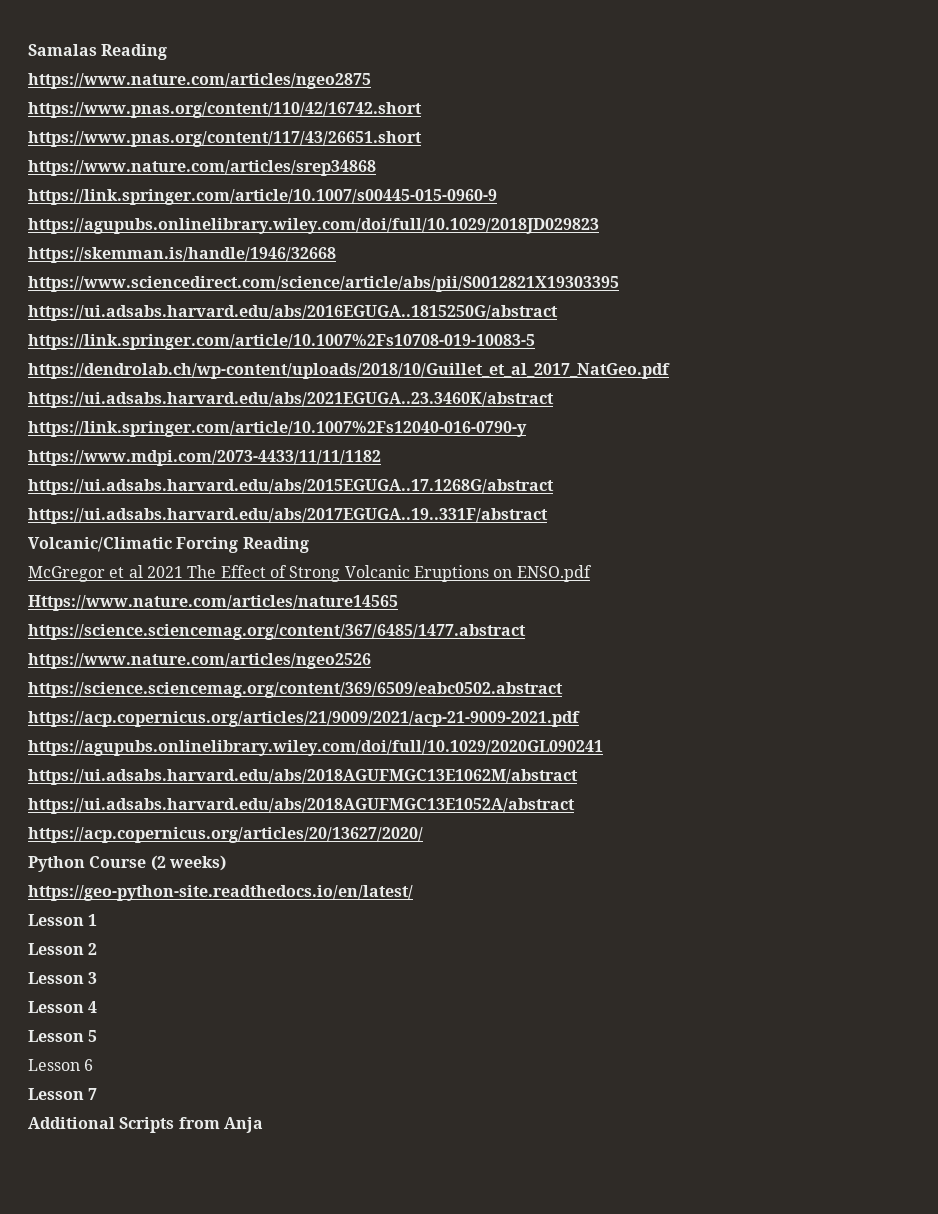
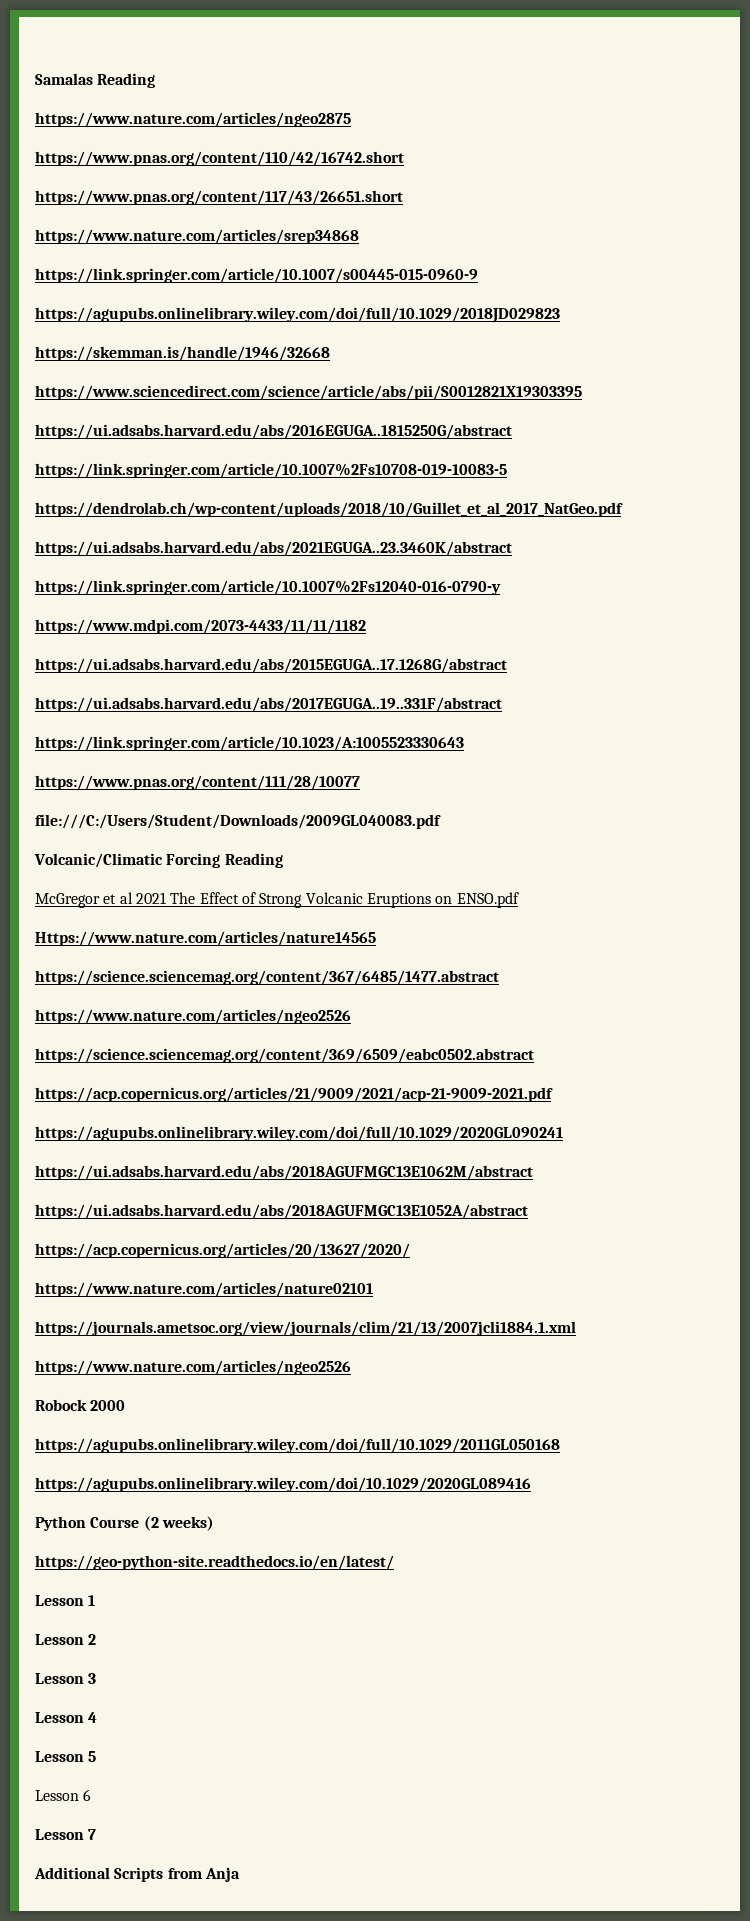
(548, 516) none -> [35,736,464,751] [35,775,360,790] [35,814,441,829] // https://link.springer.com/article/10.1023/A:1005523330643 // https://www.pnas.org/content/111/28/10077 // file:///C:/Users/Student/Downloads/2009GL040083.pdf
(423, 835) none -> [35,1282,373,1297] [35,1321,576,1336] [35,1360,351,1375] [35,1399,126,1411] [35,1438,560,1453] [35,1477,531,1492] // https://www.nature.com/articles/nature02101 // https://journals.ametsoc.org/view/journals/clim/21/13/2007jcli1884.1.xml // https://www.nature.com/articles/ngeo2526 // Robock 2000 // https://agupubs.onlinelibrary.wiley.com/doi/full/10.1029/2011GL050168 // https://agupubs.onlinelibrary.wiley.com/doi/10.1029/2020GL089416

